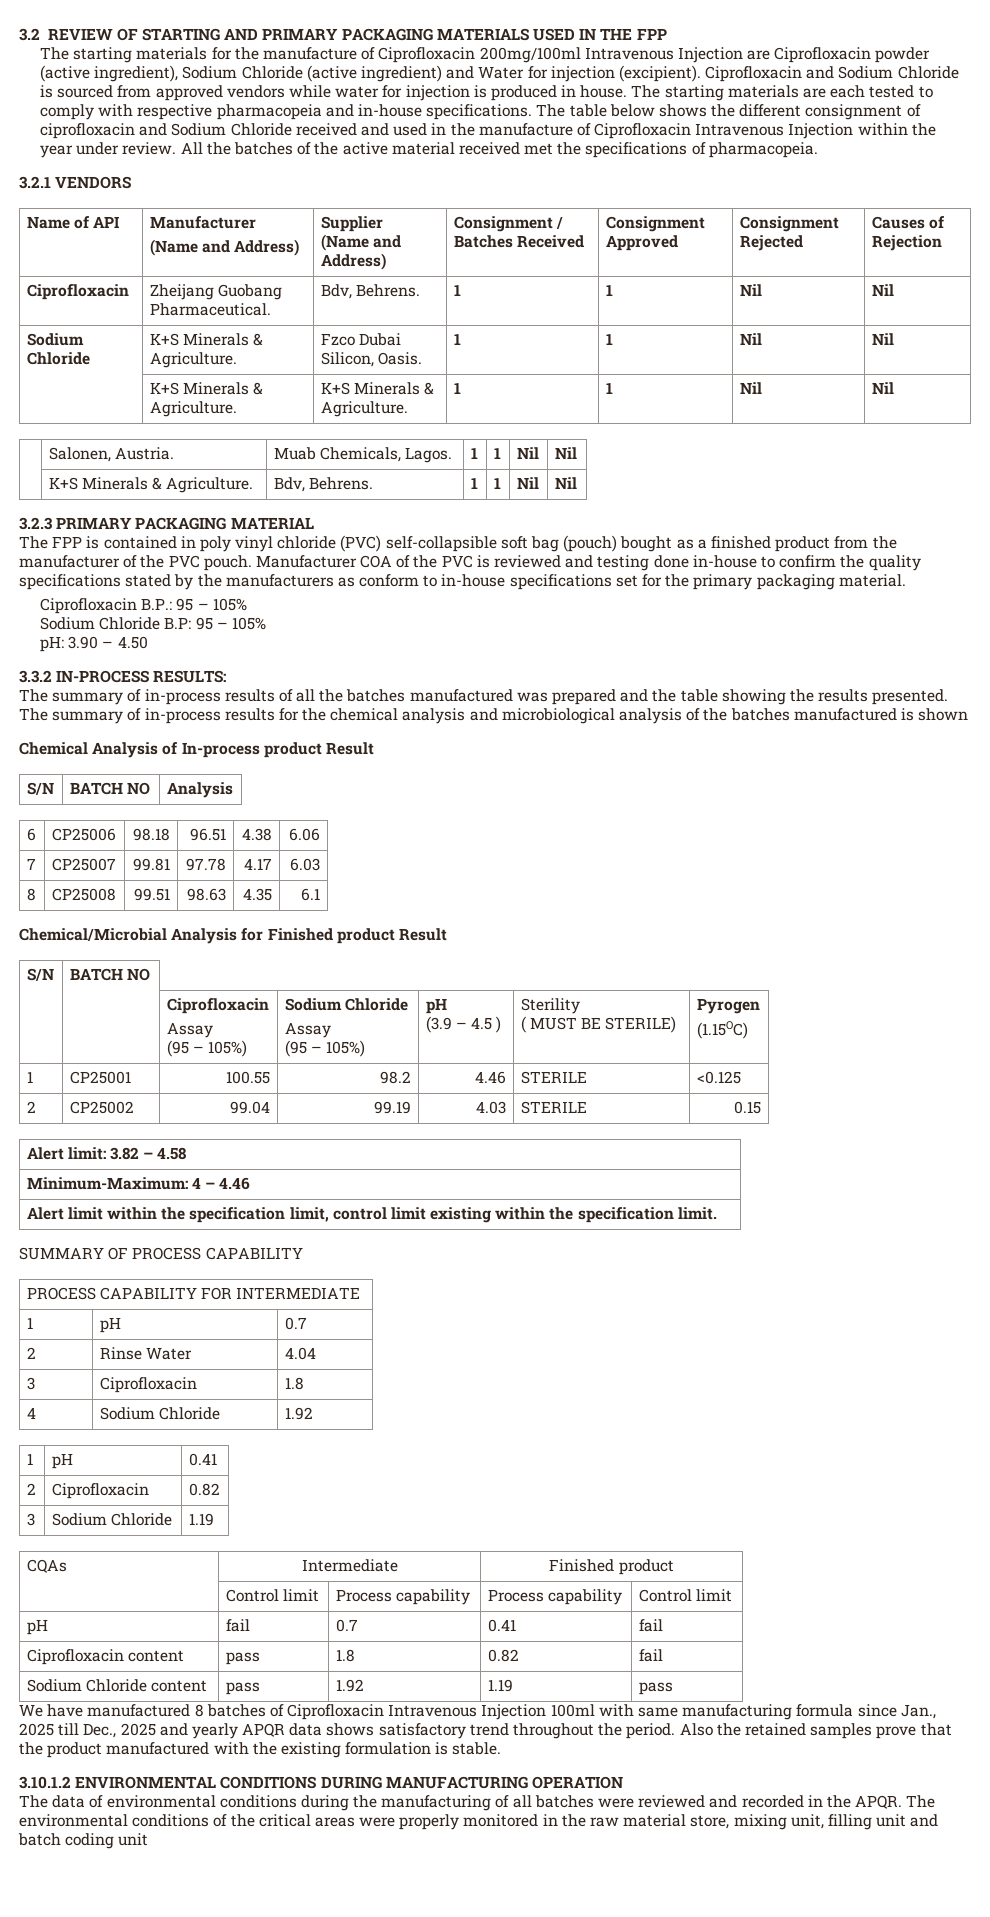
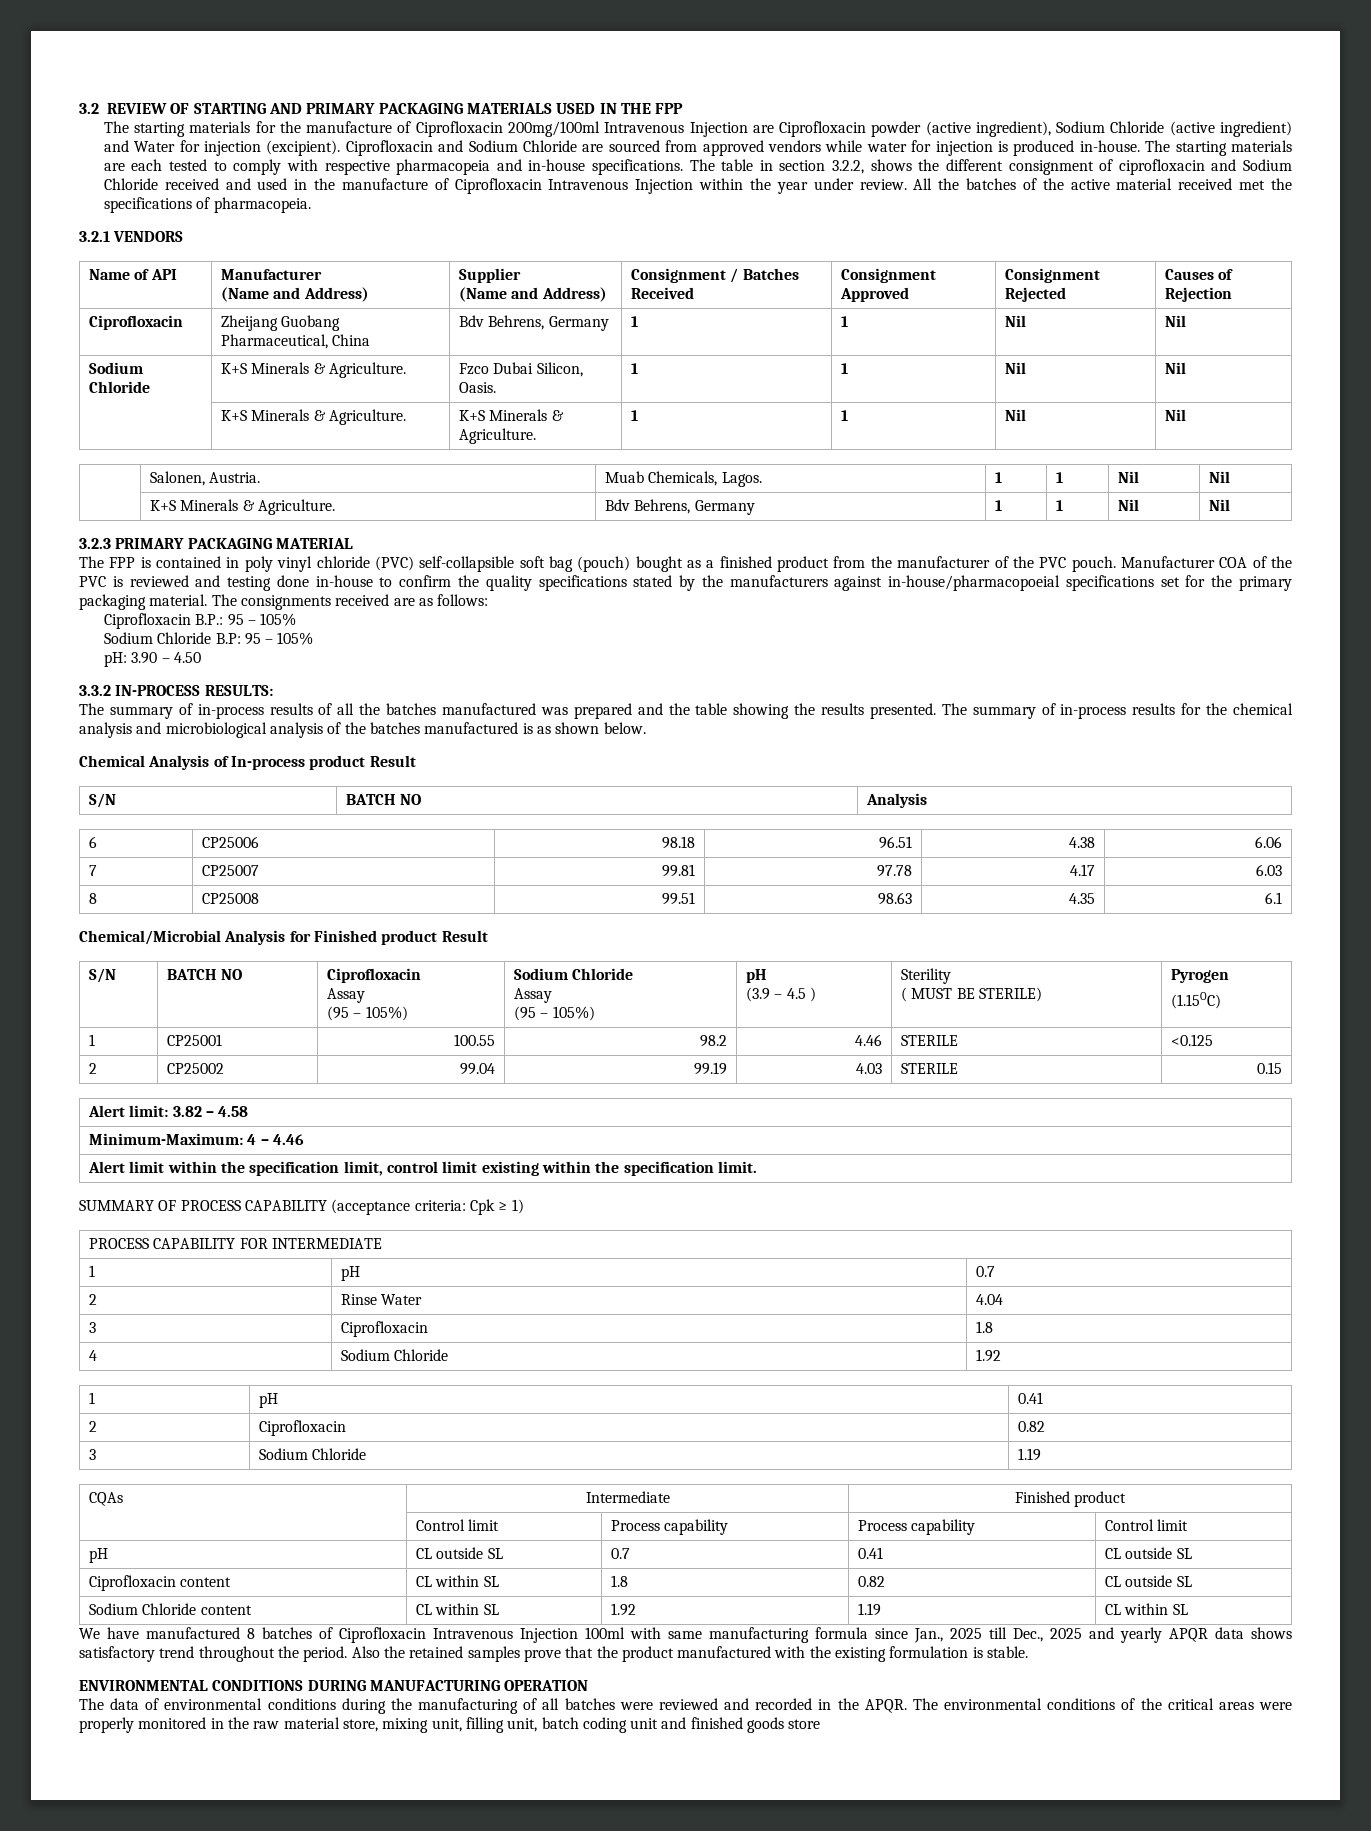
[40,85,54,98] is -> [582,144,604,152] are
[561,85,628,98] in house. -> [1079,140,1140,152] in-house.
[609,104,655,117] below -> [759,160,865,174] in section 3.2.2,
[149,303,271,316] [320,284,420,299] Pharmaceutical. | Bdv, Behrens. -> [221,334,371,349] [459,315,609,331] Pharmaceutical, China | Bdv Behrens, Germany
[273,477,373,492] Bdv, Behrens. -> [605,499,755,515] Bdv Behrens, Germany
[337,574,506,587] as conform to in-house -> [834,575,1061,591] against in-house/pharmacopoeial
(906, 580) none -> [211,594,489,610] The consignments received are as follows:
(914, 714) none -> [536,726,551,734] as
(969, 714) none -> [603,722,646,734] below.
(150, 974) // | -> (243, 974) none
(303, 1253) none -> [331,1199,524,1215] (acceptance criteria: Cpk ≥ 1)
[225,1619,250,1632] fail -> [416,1547,503,1559] CL outside SL
[638,1619,663,1632] fail -> [1105,1547,1192,1559] CL outside SL
[225,1652,260,1665] pass -> [416,1575,499,1587] CL within SL
[638,1649,663,1662] fail -> [1105,1575,1192,1587] CL outside SL
[225,1682,260,1695] pass -> [416,1603,499,1615] CL within SL
[638,1682,673,1695] pass -> [1105,1603,1188,1615] CL within SL
[19,1776,71,1789] 3.10.1.2 -> (1029, 1652) none
[876,1814,939,1827] unit and -> [507,1718,538,1732] unit,
(149, 1839) none -> [661,1717,821,1733] and finished goods store

